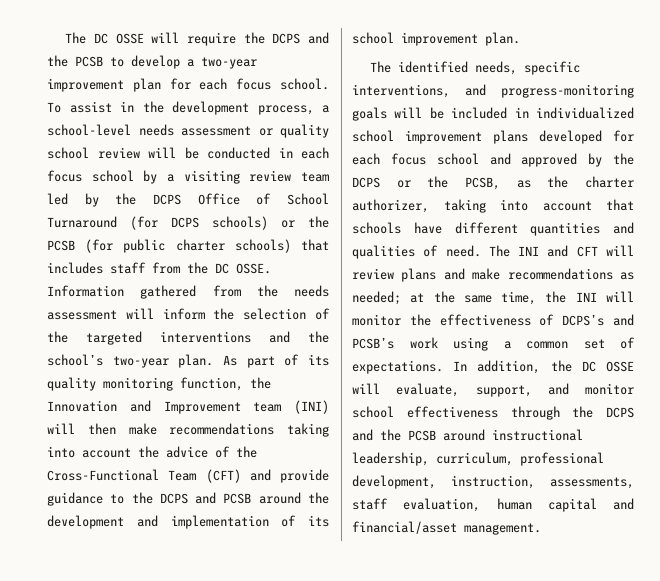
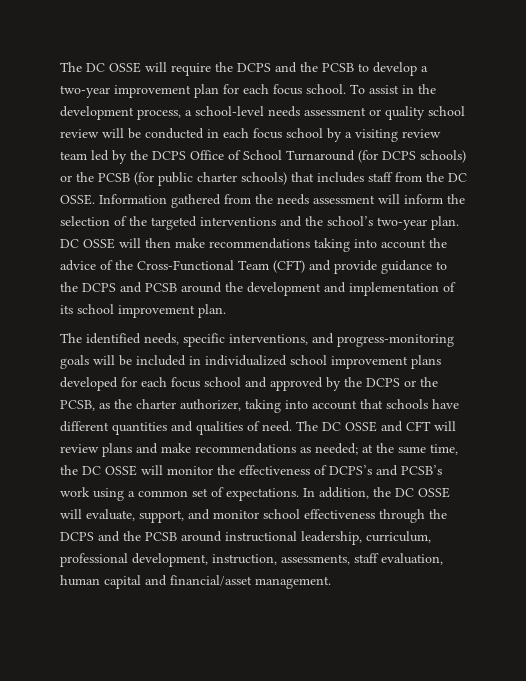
[223,354,329,368] [47,377,271,391] [47,400,329,414] As part of its quality monitoring function, the Innovation and Improvement team (INI) -> [60,238,115,249] DC OSSE
[518,246,540,256] INI -> [322,421,377,432] DC OSSE
[575,292,597,302] INI -> [82,465,137,476] DC OSSE

